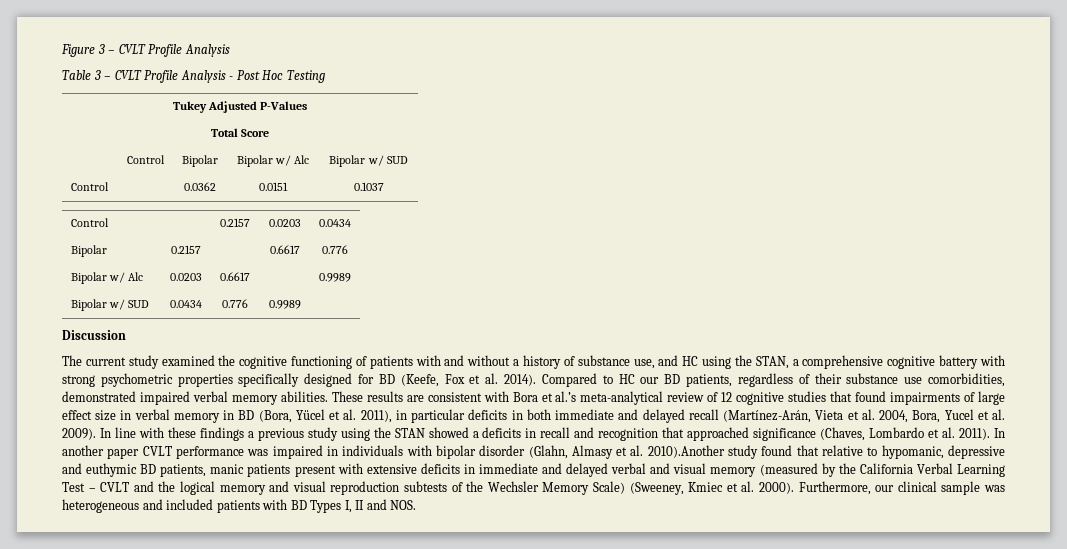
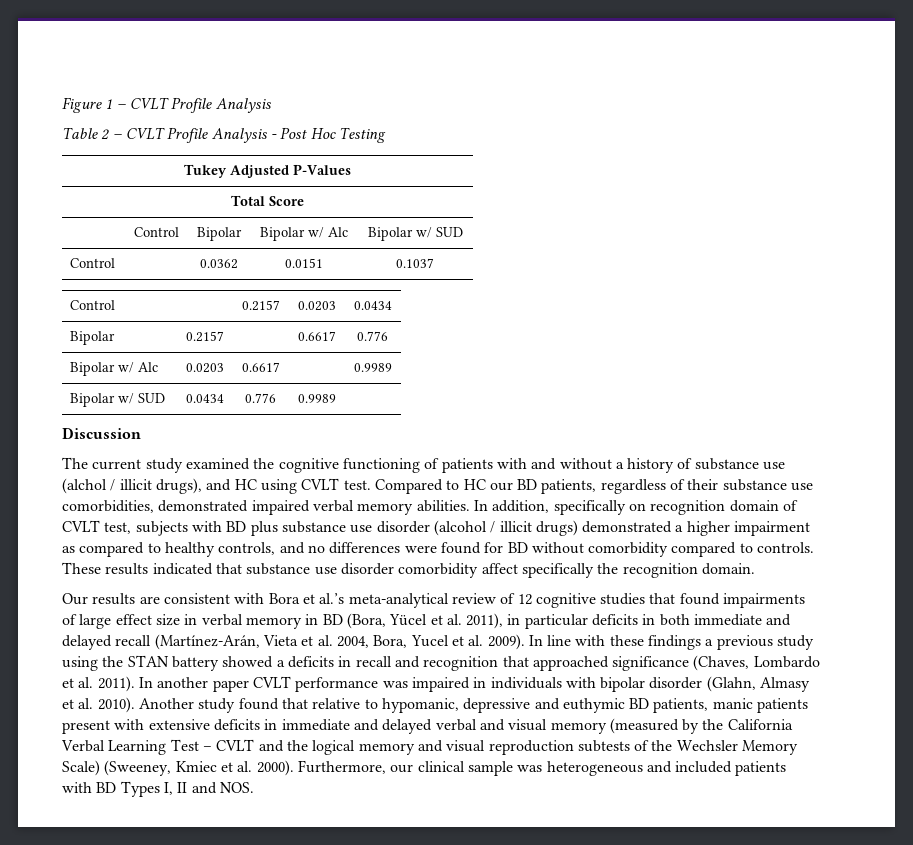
[97,44,105,54] 3 -> [105,99,113,109] 1
[93,70,101,80] 3 -> [101,129,111,140] 2
[633,355,1005,369] [62,373,537,387] use, and HC using the STAN, a comprehensive cognitive battery with strong psychometric properties specifically designed for BD (Keefe, Fox et al. 2014). -> [763,462,786,470] [62,478,371,494] use (alchol / illicit drugs), and HC using CVLT test.
[331,391,363,402] These -> [473,500,798,515] [62,520,811,536] [62,542,815,557] [62,562,755,578] [62,593,88,605] In addition, specifically on recognition domain of CVLT test, subjects with BD plus substance use disorder (alcohol / illicit drugs) demonstrated a higher impairment as compared to healthy controls, and no differences were found for BD without comorbidity compared to controls. These results indicated that substance use disorder comorbidity affect specifically the recognition domain. // Our
(425, 433) none -> [171,656,219,671] battery
[647,445,725,458] 2010).Another -> [97,697,194,713] 2010). Another

